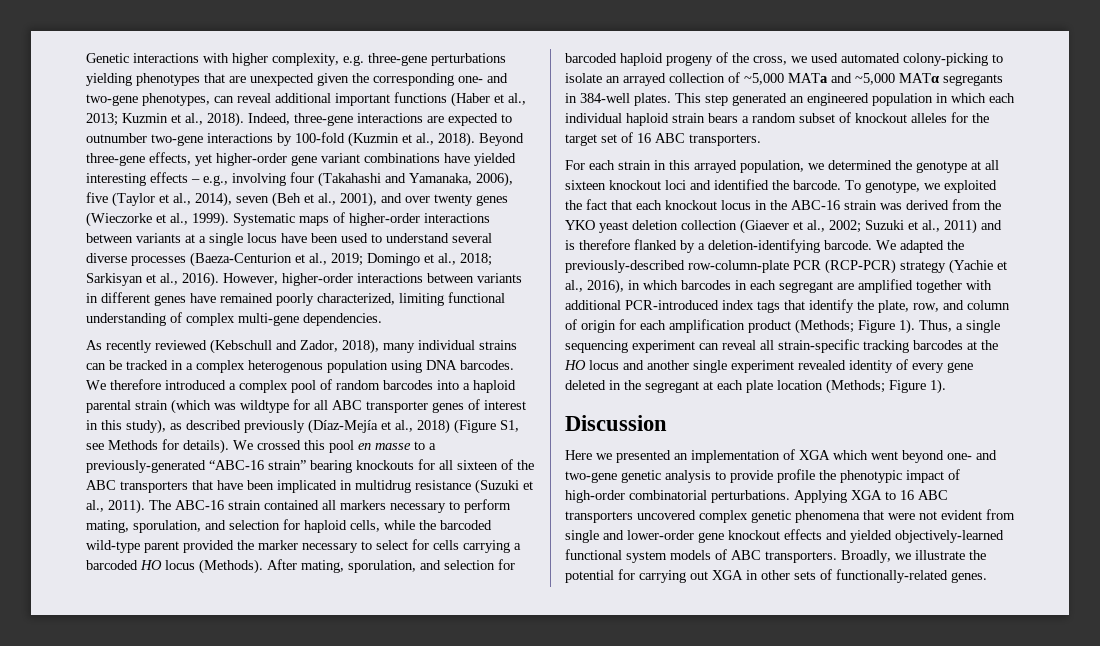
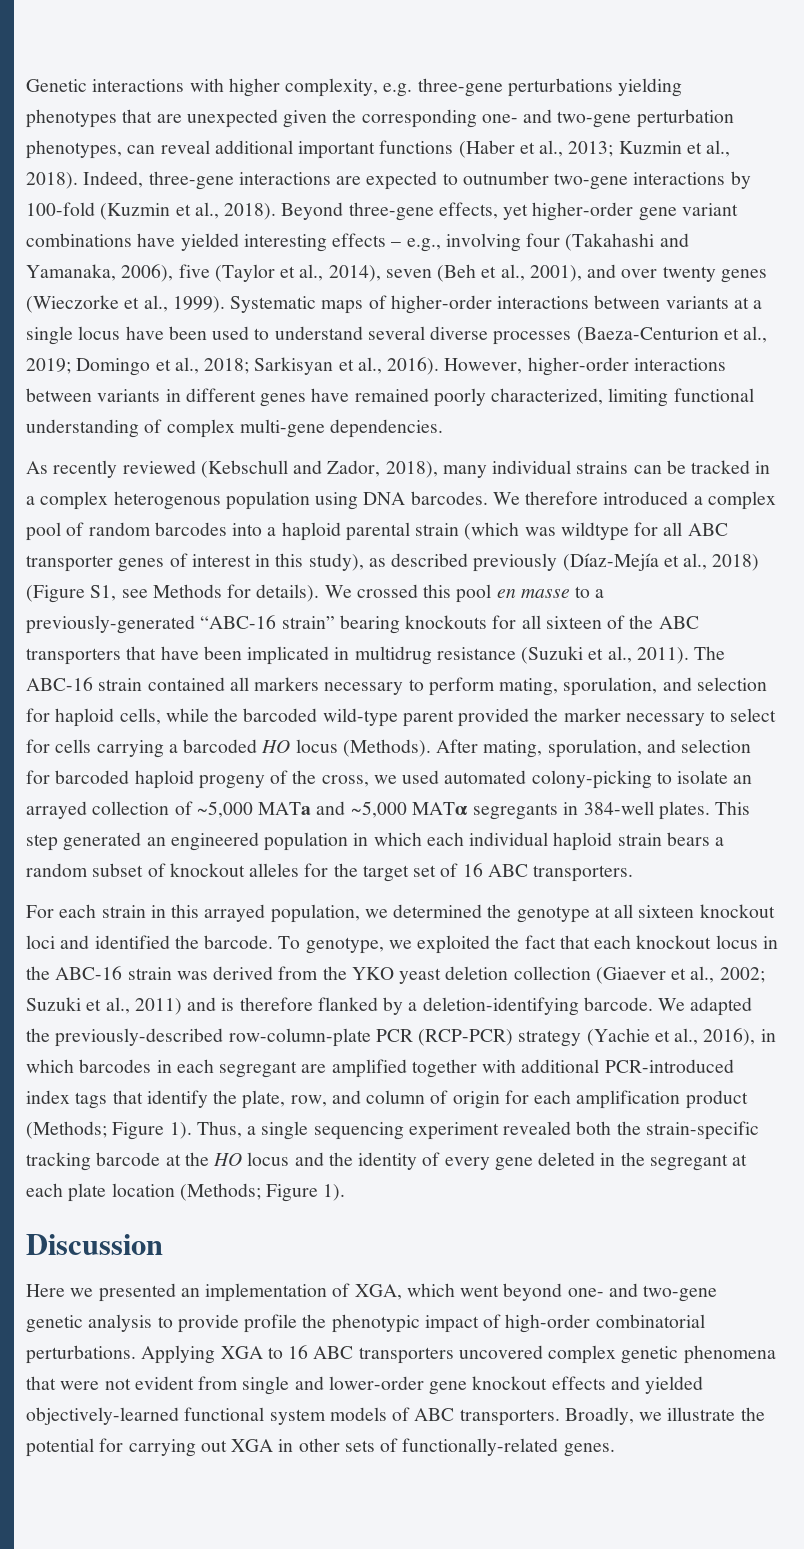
(138, 100) none -> [636,109,734,128] perturbation
[699,340,774,350] can reveal all -> [503,1121,641,1135] revealed both the
[913,340,963,350] barcodes -> [96,1152,161,1166] barcode
[647,360,846,373] another single experiment revealed -> [328,1152,353,1166] the
[799,450,830,460] XGA -> [354,1284,402,1300] XGA,

